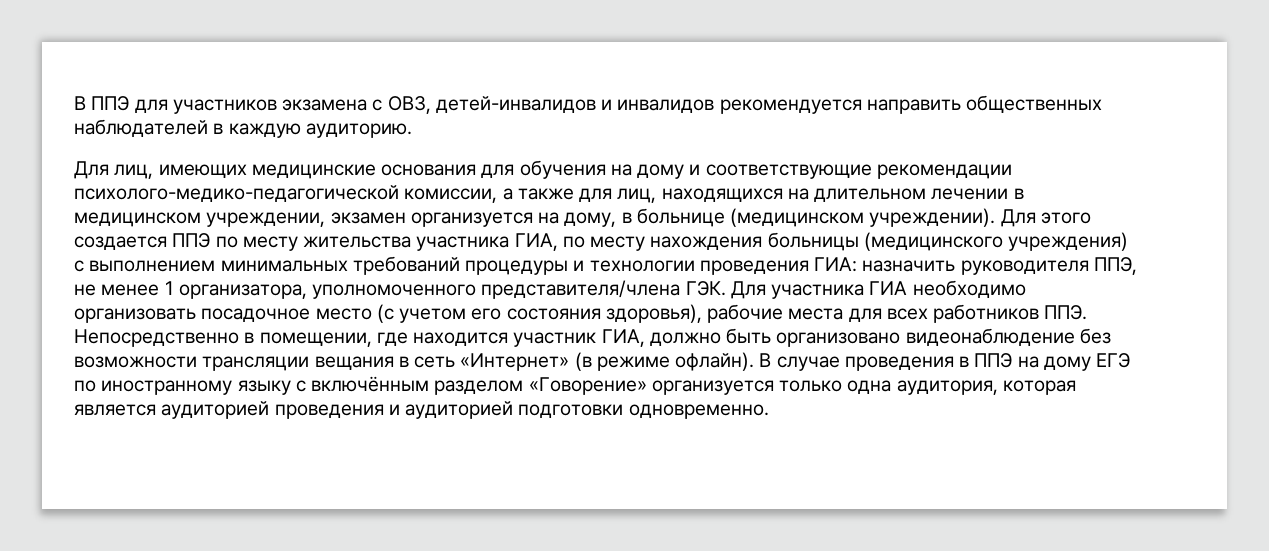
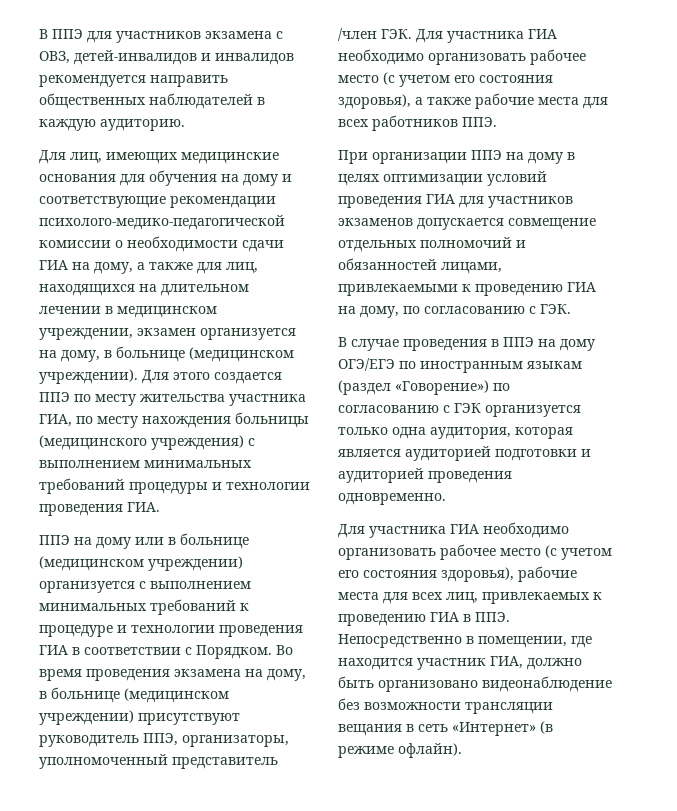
[404,188,498,203] комиссии, -> [39,236,284,252] [39,260,133,274] комиссии о необходимости сдачи ГИА на дому,
[814,257,1137,275] [74,280,681,299] ГИА: назначить руководителя ППЭ, не менее 1 организатора, уполномоченного представителя/члена -> [127,502,160,512] [39,533,249,549] [39,556,243,571] [39,581,251,593] [39,599,249,615] [39,625,303,637] [39,645,293,659] [39,669,306,681] [39,687,229,703] [39,710,240,725] [39,733,289,747] [39,754,278,769] [338,28,377,41] ГИА. // ППЭ на дому или в больнице (медицинском учреждении) организуется с выполнением минимальных требований к процедуре и технологии проведения ГИА в соответствии с Порядком. Во время проведения экзамена на дому, в больнице (медицинском учреждении) присутствуют руководитель ППЭ, организаторы, уполномоченный представитель /член
[201,308,311,322] посадочное -> [530,49,586,65] [338,72,553,87] [338,93,608,109] [338,115,497,131] [338,150,575,164] [338,171,547,186] [338,194,573,208] [338,218,596,230] [338,237,526,252] [338,258,502,274] [338,282,596,296] [338,304,571,318] [338,337,595,351] [338,358,582,373] [338,380,510,395] [338,403,581,417] [338,427,573,439] [338,446,591,461] [338,468,512,483] [338,493,446,505] [338,522,569,538] [338,544,496,560] рабочее место (с учетом его состояния здоровья), а также рабочие места для всех работников ППЭ. // При организации ППЭ на дому в целях оптимизации условий проведения ГИА для участников экзаменов допускается совмещение отдельных полномочий и обязанностей лицами, привлекаемыми к проведению ГИА на дому, по согласованию с ГЭК. // В случае проведения в ППЭ на дому ОГЭ/ЕГЭ по иностранным языкам (раздел «Говорение») по согласованию с ГЭК организуется только одна аудитория, которая является аудиторией подготовки и аудиторией проведения одновременно. // Для участника ГИА необходимо организовать рабочее
[933,304,1040,323] работников -> [446,592,602,604] [338,612,471,626] лиц, привлекаемых к проведению ГИА в
[759,353,1131,371] [74,376,1076,395] [74,401,769,419] В случае проведения в ППЭ на дому ЕГЭ по иностранному языку с включённым разделом «Говорение» организуется только одна аудитория, которая является аудиторией проведения и аудиторией подготовки одновременно. -> (462, 750) none

